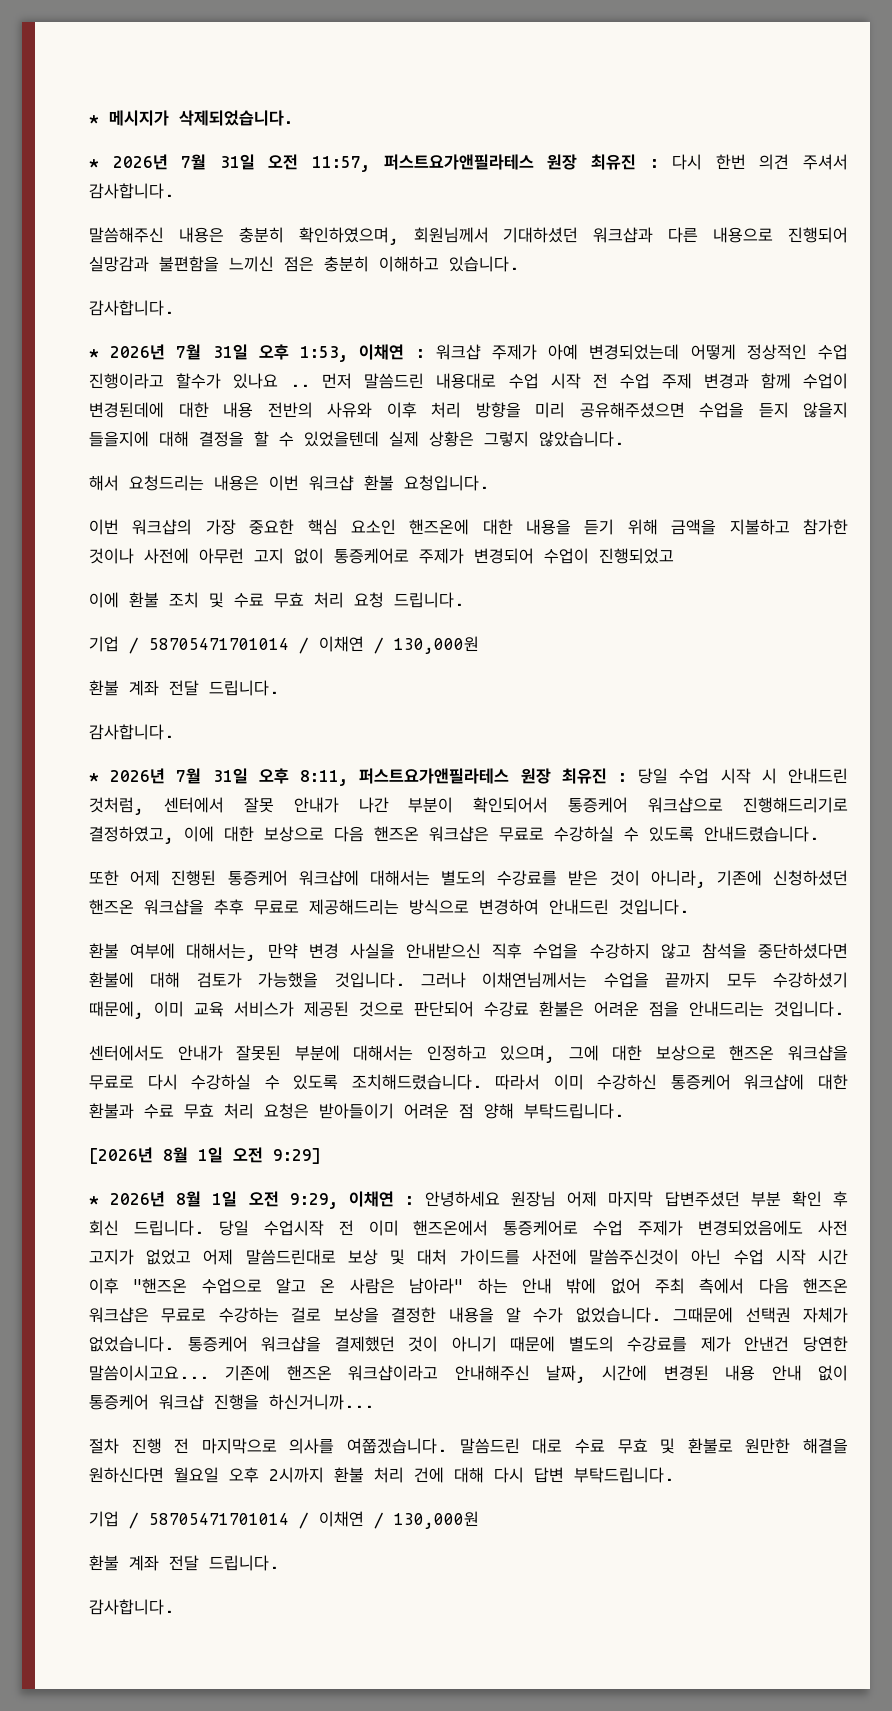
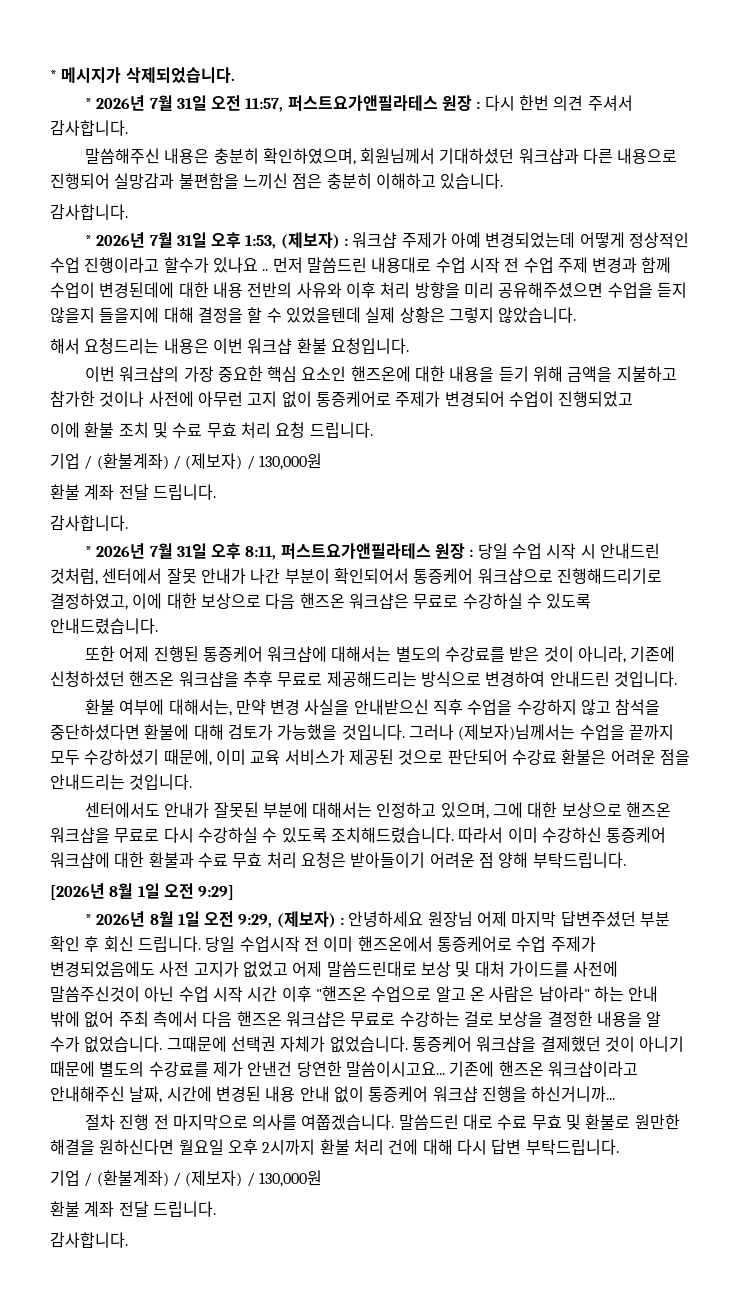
[590,154,636,170] 최유진 -> (473, 103) none
[359,344,405,360] 이채연 -> [280,232,340,249] (제보자)
[149,636,364,654] 58705471701014 / 이채연 -> [96,453,243,470] (환불계좌) / (제보자)
[561,768,607,784] 최유진 -> (466, 551) none
[482,972,588,988] 이채연님께서는 -> [458,724,576,741] (제보자)님께서는
[348,1191,394,1207] 이채연 -> [276,911,336,928] (제보자)
[149,1511,364,1529] 58705471701014 / 이채연 -> [96,1170,243,1187] (환불계좌) / (제보자)

